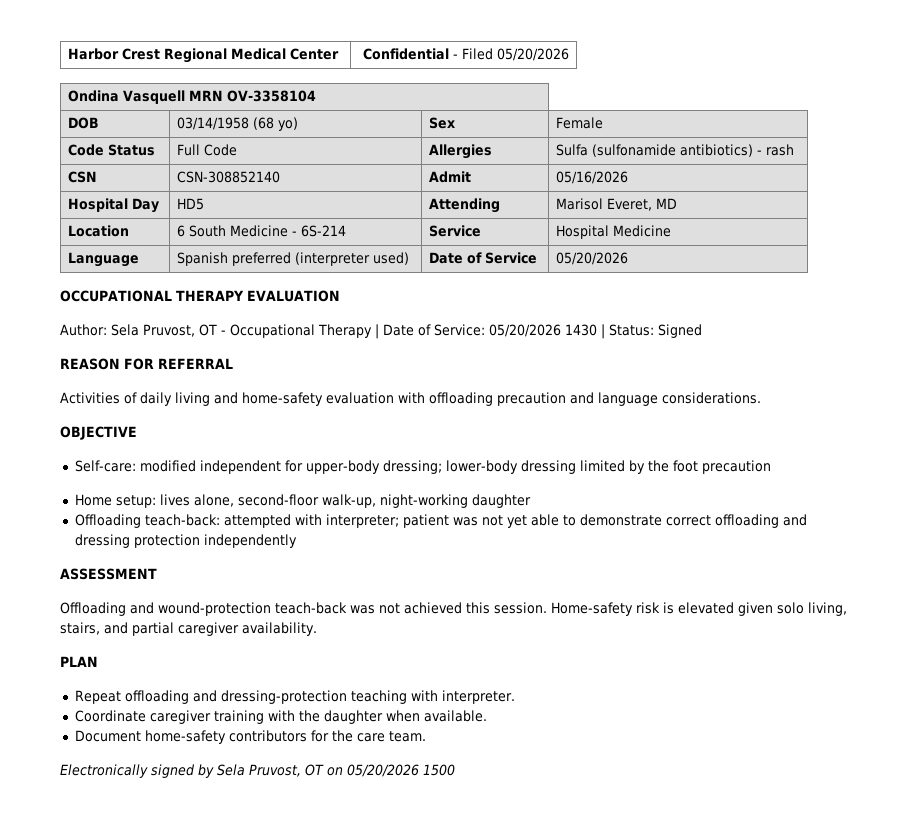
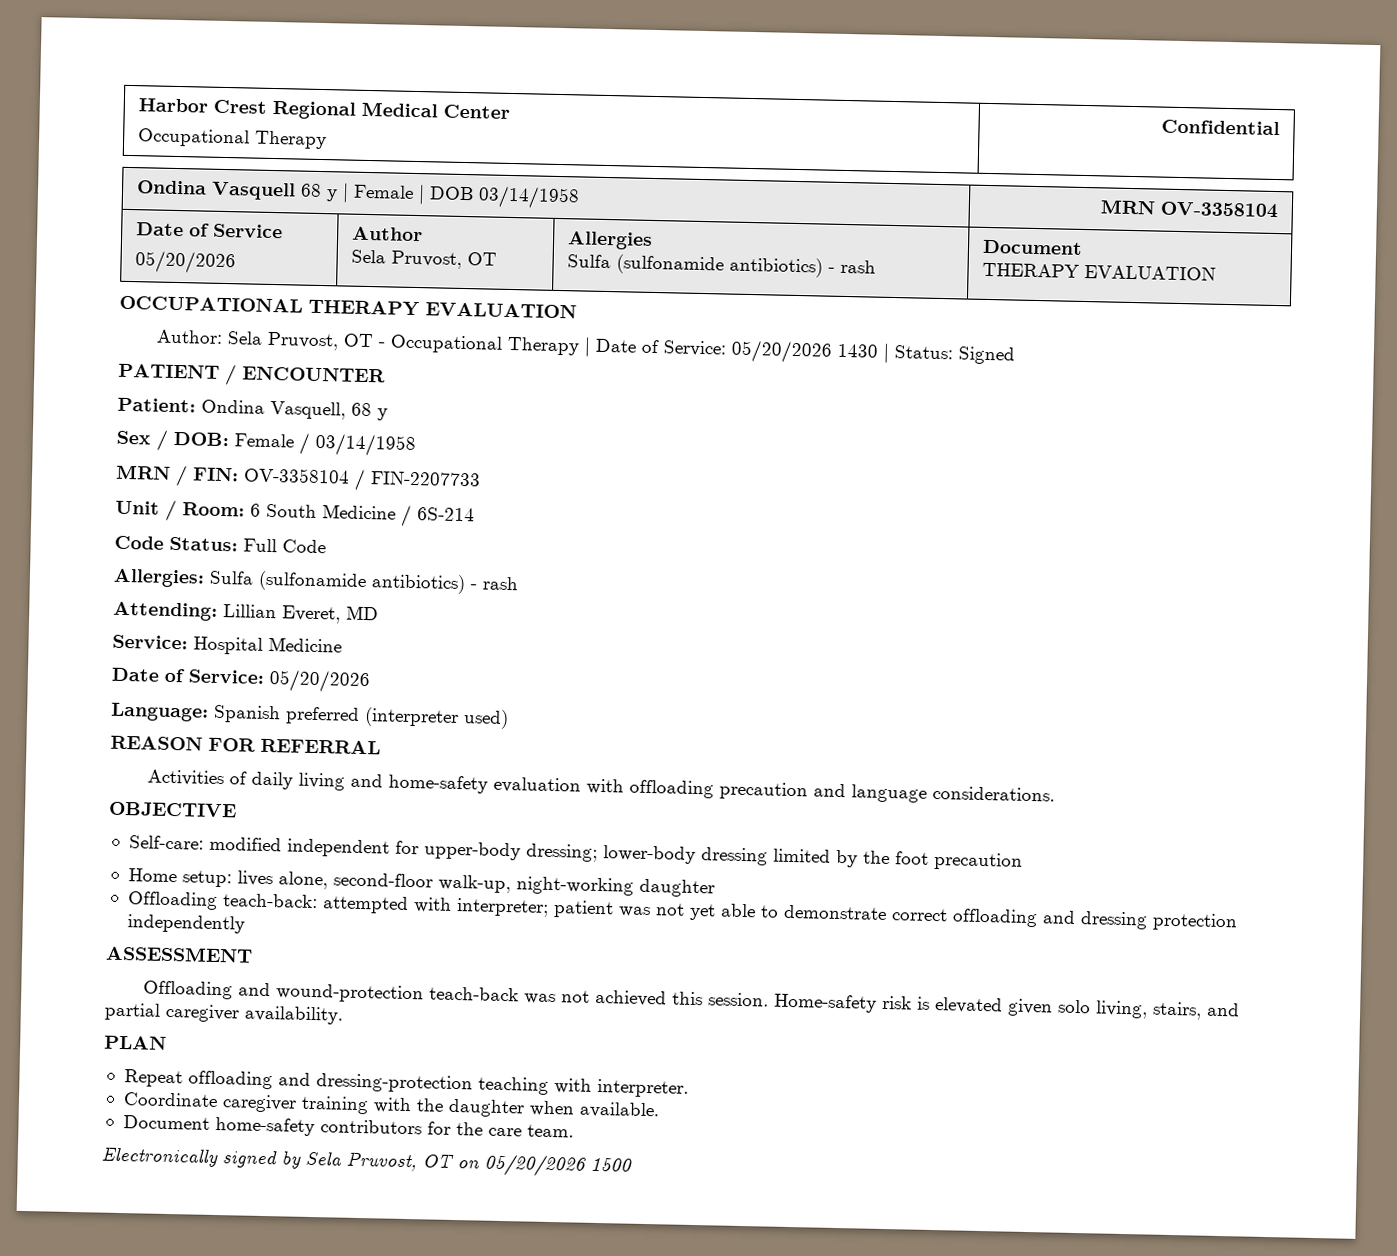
(340, 54) none -> [136,128,327,150] // Occupational Therapy
[452,48,569,61] - Filed 05/20/2026 -> (1281, 127) none
[189,90,317,102] [68,117,100,129] [177,117,299,131] [429,117,456,129] [556,117,604,129] [68,144,156,156] [177,144,238,156] MRN OV-3358104 // DOB | 03/14/1958 (68 yo) | Sex | Female // Code Status | Full Code -> [299,182,580,210] [1100,199,1280,219] [135,222,283,239] [134,250,236,275] [351,226,423,242] [350,249,497,269] 68 y | Female | DOB 03/14/1958 | MRN OV-3358104 // Date of Service // 05/20/2026 | Author // Sela Pruvost, OT
[556,144,795,157] [68,171,98,183] [177,171,281,183] [429,171,472,183] [556,171,629,184] [68,198,160,213] [177,198,205,210] [429,198,501,213] [556,198,678,211] [68,225,130,237] [177,225,347,237] [429,225,482,237] [556,225,672,239] [68,252,140,267] [177,252,410,266] [429,252,538,264] [556,252,629,265] | Sulfa (sulfonamide antibiotics) - rash // CSN | CSN-308852140 | Admit | 05/16/2026 // Hospital Day | HD5 | Attending | Marisol Everet, MD // Location | 6 South Medicine - 6S-214 | Service | Hospital Medicine // Language | Spanish preferred (interpreter used) | Date of Service | 05/20/2026 -> [566,254,876,278] [981,239,1083,255] [981,262,1216,281] // Sulfa (sulfonamide antibiotics) - rash | Document // THERAPY EVALUATION
(702, 331) none -> [118,363,386,386] [117,397,388,421] [116,429,416,458] [115,464,481,491] [115,499,475,527] [114,535,326,554] [113,568,519,595] [113,601,379,624] [112,634,342,655] [111,667,371,694] [110,702,509,730] // PATIENT / ENCOUNTER // Patient: Ondina Vasquell, 68 y // Sex / DOB: Female / 03/14/1958 // MRN / FIN: OV-3358104 / FIN-2207733 // Unit / Room: 6 South Medicine / 6S-214 // Code Status: Full Code // Allergies: Sulfa (sulfonamide antibiotics) - rash // Attending: Lillian Everet, MD // Service: Hospital Medicine // Date of Service: 05/20/2026 // Language: Spanish preferred (interpreter used)

